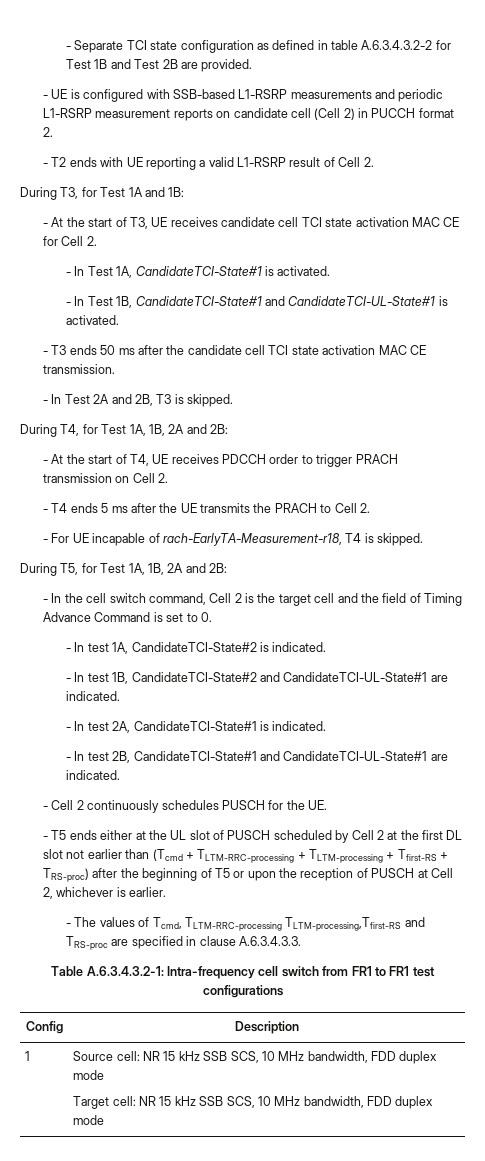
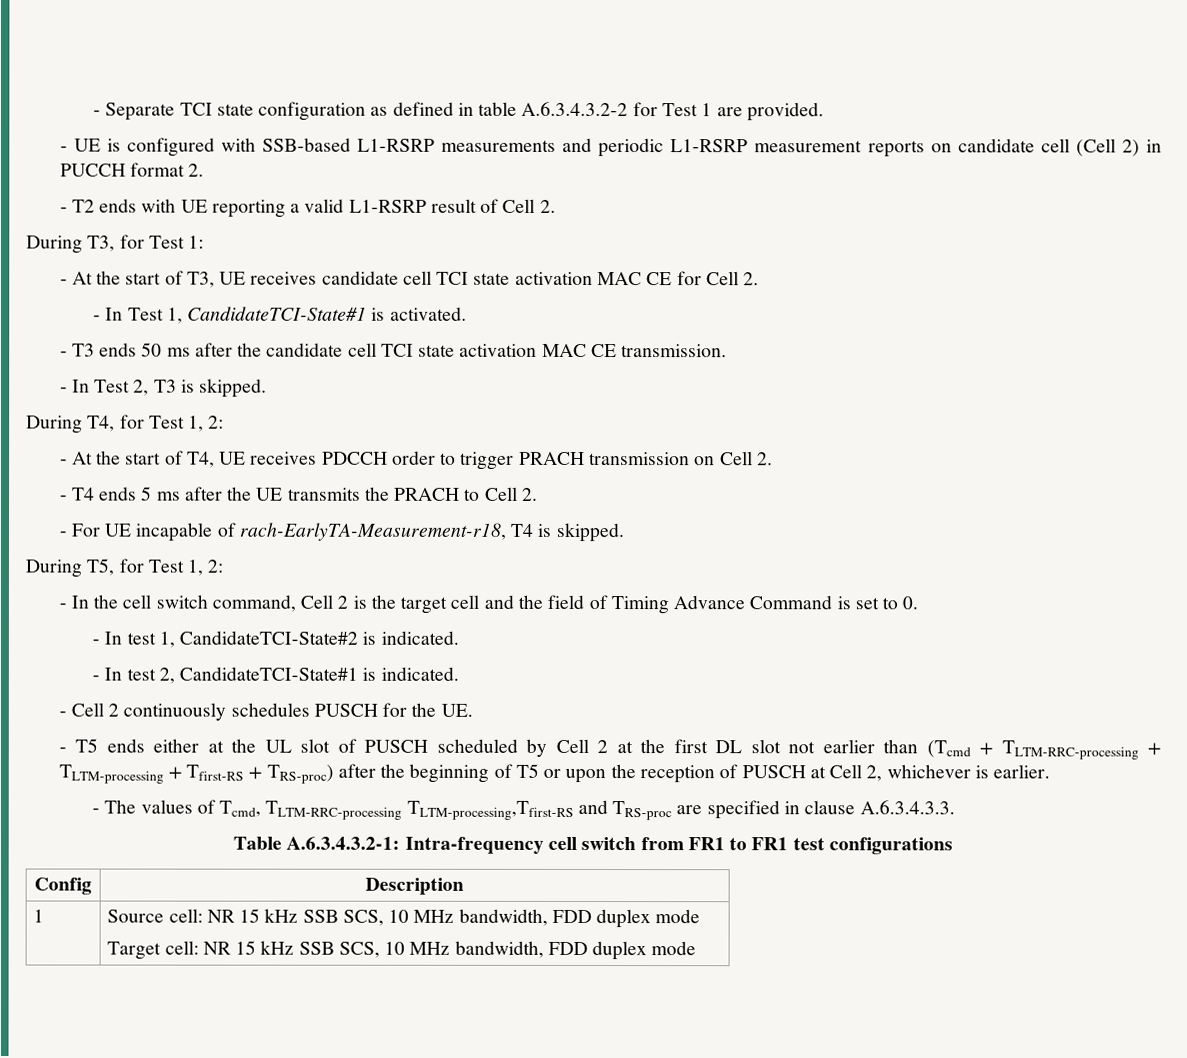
[94,59,178,69] 1B and Test 2B -> [701,103,713,117] 1
[128,187,185,197] 1A and 1B: -> [188,235,205,249] 1:
[116,266,133,278] 1A, -> [166,307,183,324] 1,
[66,296,448,308] [66,315,120,325] // - In Test 1B, CandidateTCI-State#1 and CandidateTCI-UL-State#1 is activated. -> (467, 313) none
[93,394,153,406] 2A and 2B, -> [133,379,150,396] 2,
[129,424,228,436] 1A, 1B, 2A and 2B: -> [188,415,225,432] 1, 2:
[128,563,227,575] 1A, 1B, 2A and 2B: -> [187,559,224,576] 1, 2:
[112,642,129,654] 1A, -> [158,631,175,648] 1,
[112,672,448,684] [66,691,121,701] [66,721,327,733] [66,751,448,763] 1B, CandidateTCI-State#2 and CandidateTCI-UL-State#1 are indicated. // - In test 2A, CandidateTCI-State#1 is indicated. // - In test 2B, CandidateTCI-State#1 and CandidateTCI-UL-State#1 are -> [158,666,377,684] 2, CandidateTCI-State#1 is

